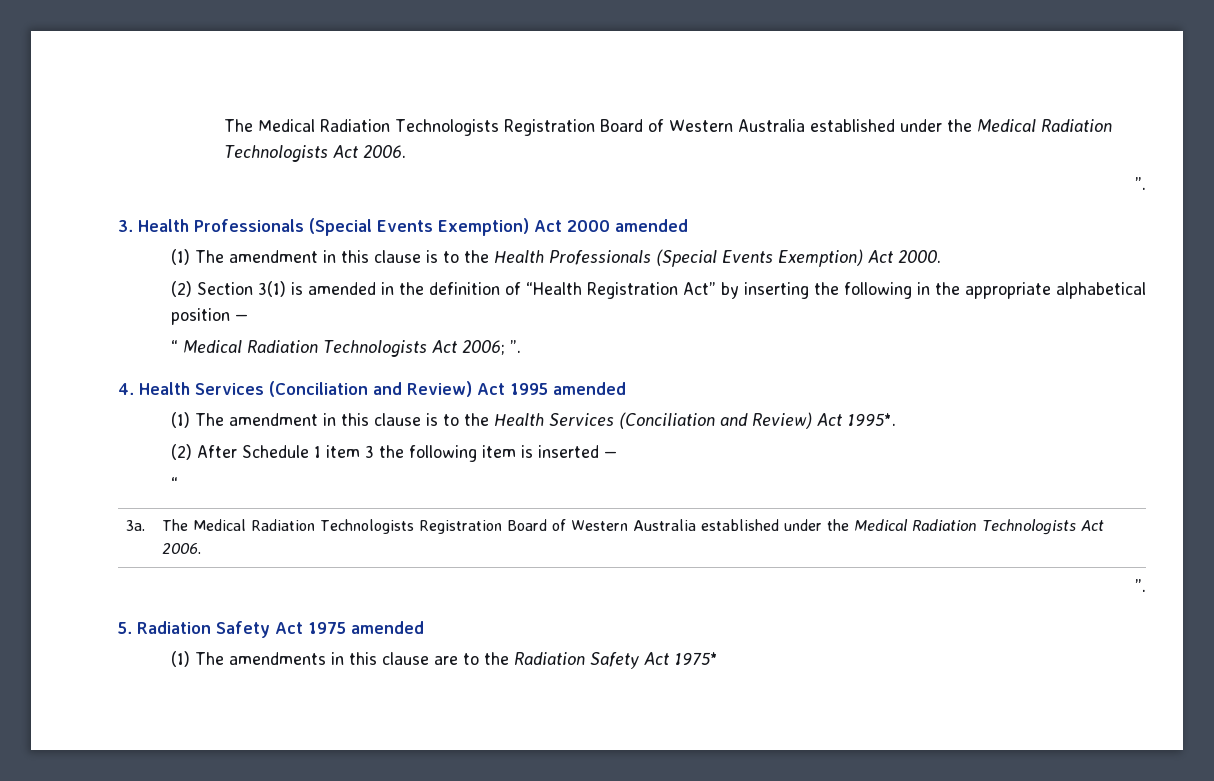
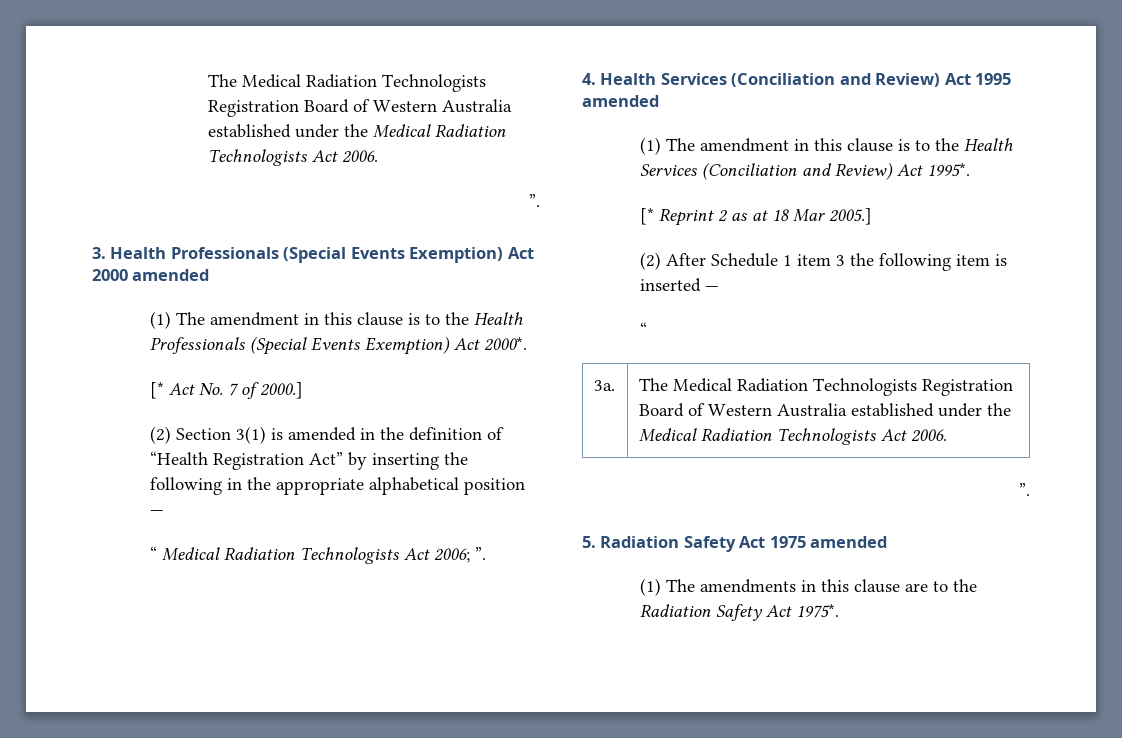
[897,250,941,263] 2000. -> [484,337,528,351] [150,382,304,399] 2000*. // [* Act No. 7 of 2000.]
(896, 419) none -> [640,208,873,226] // [* Reprint 2 as at 18 Mar 2005.]
[673,652,718,665] 1975* -> [796,604,840,618] 1975*.

